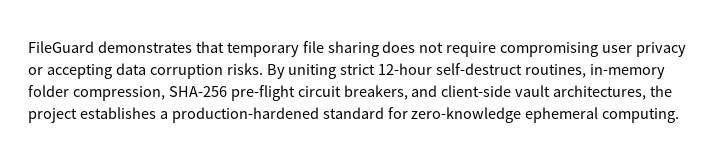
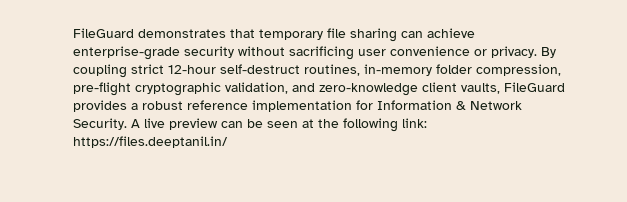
[382,41,687,57] [28,63,337,79] does not require compromising user privacy or accepting data corruption risks. By uniting -> [401,28,475,38] [73,46,556,60] [73,64,127,78] can achieve enterprise-grade security without sacrificing user convenience or privacy. By coupling
[168,85,673,101] [28,107,680,123] SHA-256 pre-flight circuit breakers, and client-side vault architectures, the project establishes a production-hardened standard for zero-knowledge ephemeral computing. -> [73,82,565,96] [73,100,522,112] [73,118,427,132] [73,136,228,148] pre-flight cryptographic validation, and zero-knowledge client vaults, FileGuard provides a robust reference implementation for Information & Network Security. A live preview can be seen at the following link: https://files.deeptanil.in/

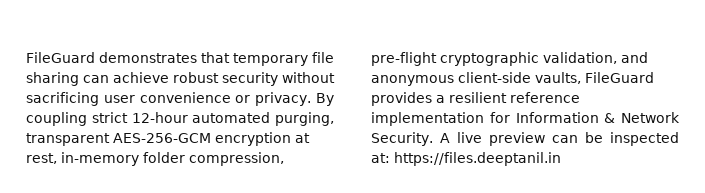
[73,46,180,60] enterprise-grade -> [173,72,219,83] robust
[220,64,360,76] self-destruct routines, -> [192,112,334,126] [26,132,310,146] [26,153,57,164] automated purging, transparent AES-256-GCM encryption at rest,
[319,82,457,96] zero-knowledge client -> [371,72,531,86] anonymous client-side
[142,101,183,110] robust -> [449,92,507,103] resilient
[267,118,427,132] [73,136,228,148] seen at the following link: https://files.deeptanil.in/ -> [610,132,679,146] [371,152,561,166] inspected at: https://files.deeptanil.in

